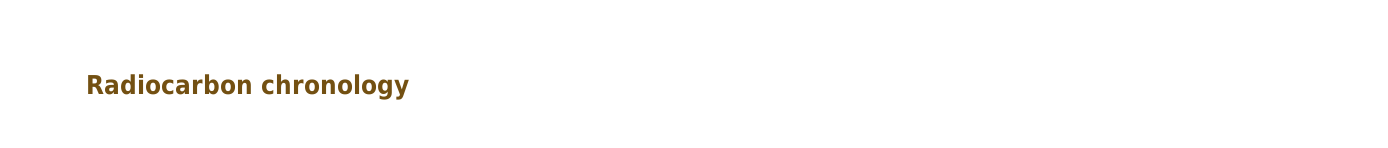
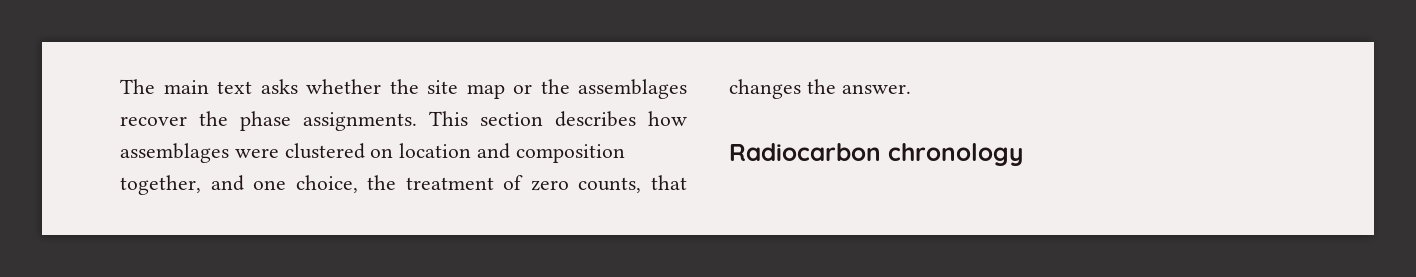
(86, 84) none -> [120,79,687,99] [120,111,687,131] [120,143,625,163] [120,175,687,195] [729,79,911,99] The main text asks whether the site map or the assemblages recover the phase assignments. This section describes how assemblages were clustered on location and composition together, and one choice, the treatment of zero counts, that changes the answer. //

